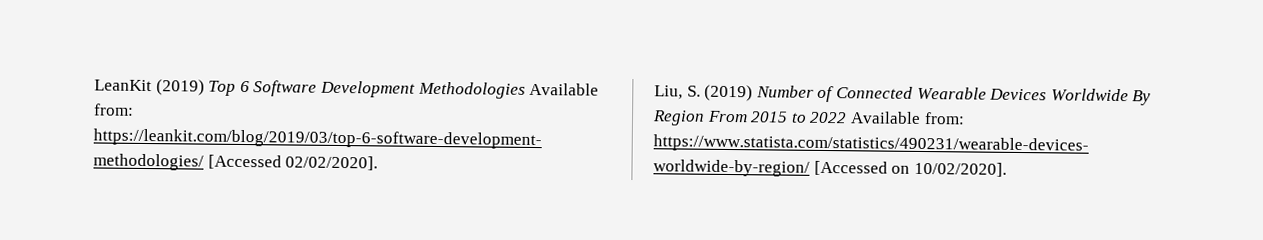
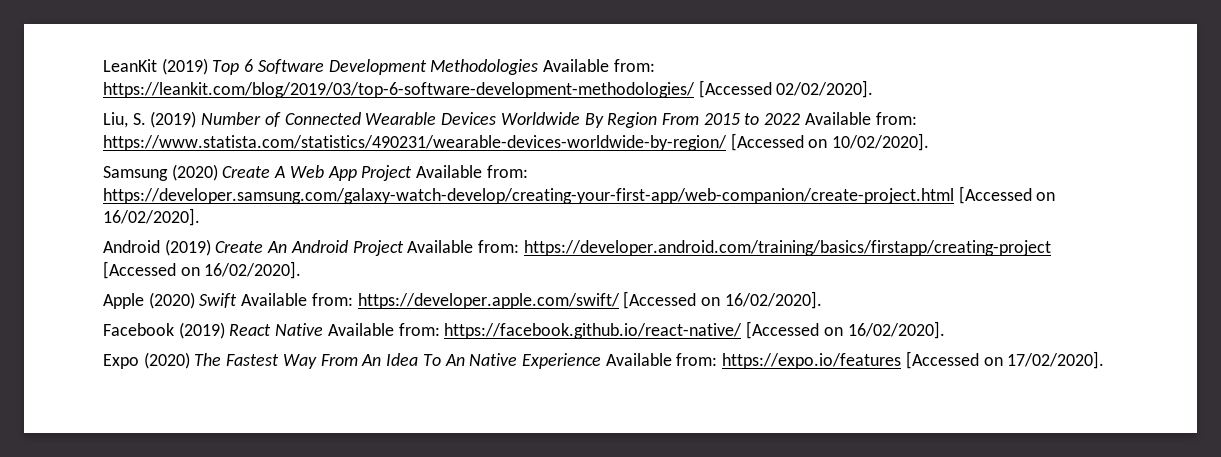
(1007, 169) none -> [103,164,528,181] [103,186,1056,204] [103,208,200,226] [103,239,1051,256] [103,261,302,279] [103,291,822,309] [103,321,945,339] [103,351,1105,369] // Samsung (2020) Create A Web App Project Available from: https://developer.samsung.com/galaxy-watch-develop/creating-your-first-app/web-companion/create-project.html [Accessed on 16/02/2020]. // Android (2019) Create An Android Project Available from: https://developer.android.com/training/basics/firstapp/creating-project [Accessed on 16/02/2020]. // Apple (2020) Swift Available from: https://developer.apple.com/swift/ [Accessed on 16/02/2020]. // Facebook (2019) React Native Available from: https://facebook.github.io/react-native/ [Accessed on 16/02/2020]. // Expo (2020) The Fastest Way From An Idea To An Native Experience Available from: https://expo.io/features [Accessed on 17/02/2020].

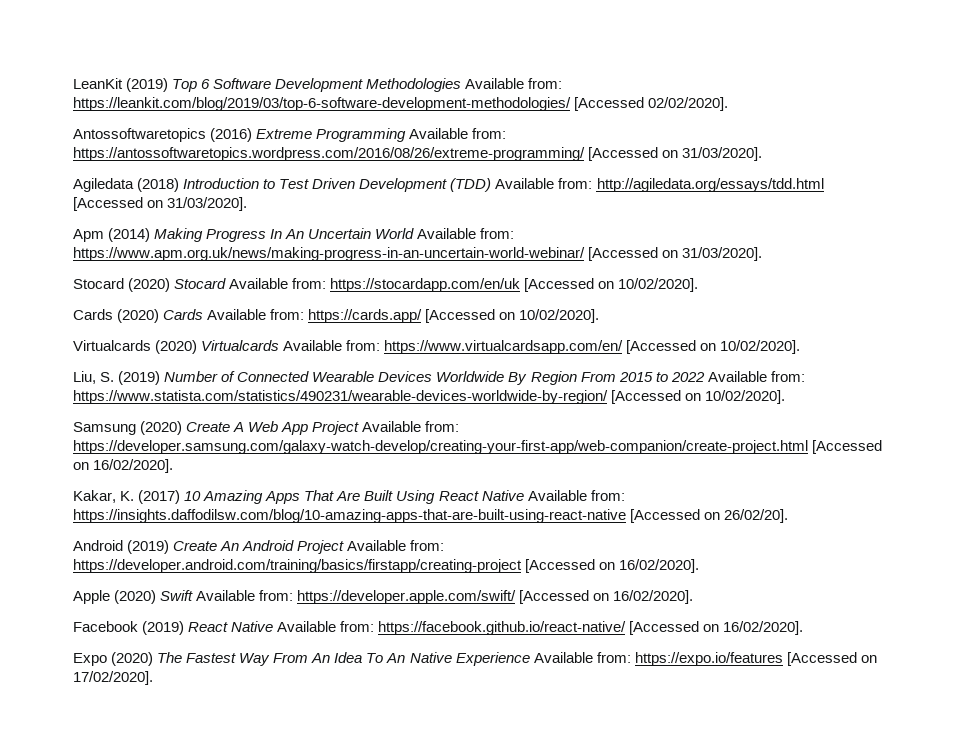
(874, 89) none -> [73,128,507,142] [73,147,763,161] [73,178,824,192] [73,197,248,211] [73,228,515,242] [73,247,763,261] [73,278,699,292] [73,309,600,323] [73,340,801,354] // Antossoftwaretopics (2016) Extreme Programming Available from: https://antossoftwaretopics.wordpress.com/2016/08/26/extreme-programming/ [Accessed on 31/03/2020]. // Agiledata (2018) Introduction to Test Driven Development (TDD) Available from: http://agiledata.org/essays/tdd.html [Accessed on 31/03/2020]. // Apm (2014) Making Progress In An Uncertain World Available from: https://www.apm.org.uk/news/making-progress-in-an-uncertain-world-webinar/ [Accessed on 31/03/2020]. // Stocard (2020) Stocard Available from: https://stocardapp.com/en/uk [Accessed on 10/02/2020]. // Cards (2020) Cards Available from: https://cards.app/ [Accessed on 10/02/2020]. // Virtualcards (2020) Virtualcards Available from: https://www.virtualcardsapp.com/en/ [Accessed on 10/02/2020].
(200, 217) none -> [73,490,625,504] [73,509,789,523] // Kakar, K. (2017) 10 Amazing Apps That Are Built Using React Native Available from: https://insights.daffodilsw.com/blog/10-amazing-apps-that-are-built-using-react-native [Accessed on 26/02/20].

